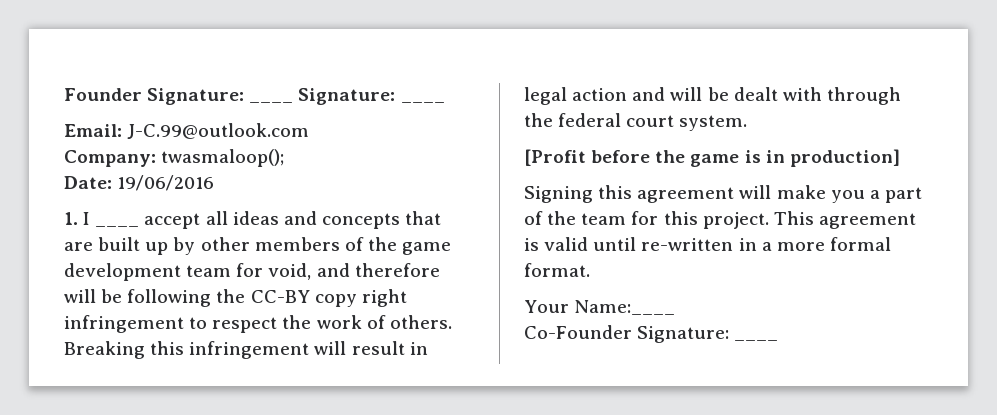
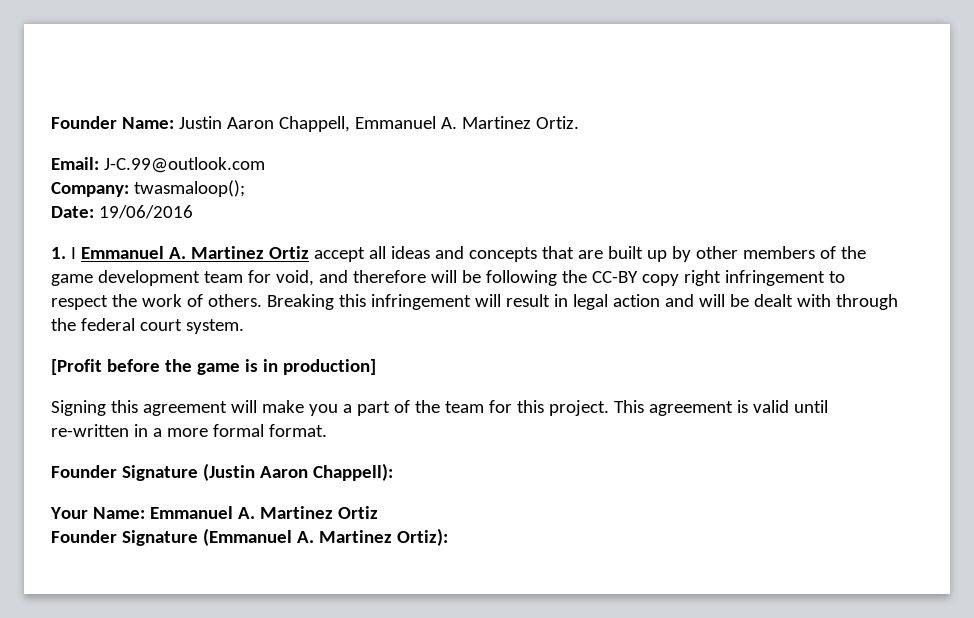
[64,88,445,105] Founder Signature: ____ Signature: ____ -> [51,116,579,132] Founder Name: Justin Aaron Chappell, Emmanuel A. Martinez Ortiz.
[95,225,140,227] ____ -> [80,246,309,259] Emmanuel A. Martinez Ortiz
[524,300,676,315] [524,325,779,343] Your Name:____ // Co-Founder Signature: ____ -> [51,463,393,481] [50,506,378,519] [51,528,448,546] Founder Signature (Justin Aaron Chappell): // Your Name: Emmanuel A. Martinez Ortiz // Founder Signature (Emmanuel A. Martinez Ortiz):

